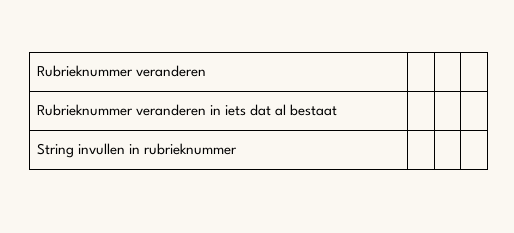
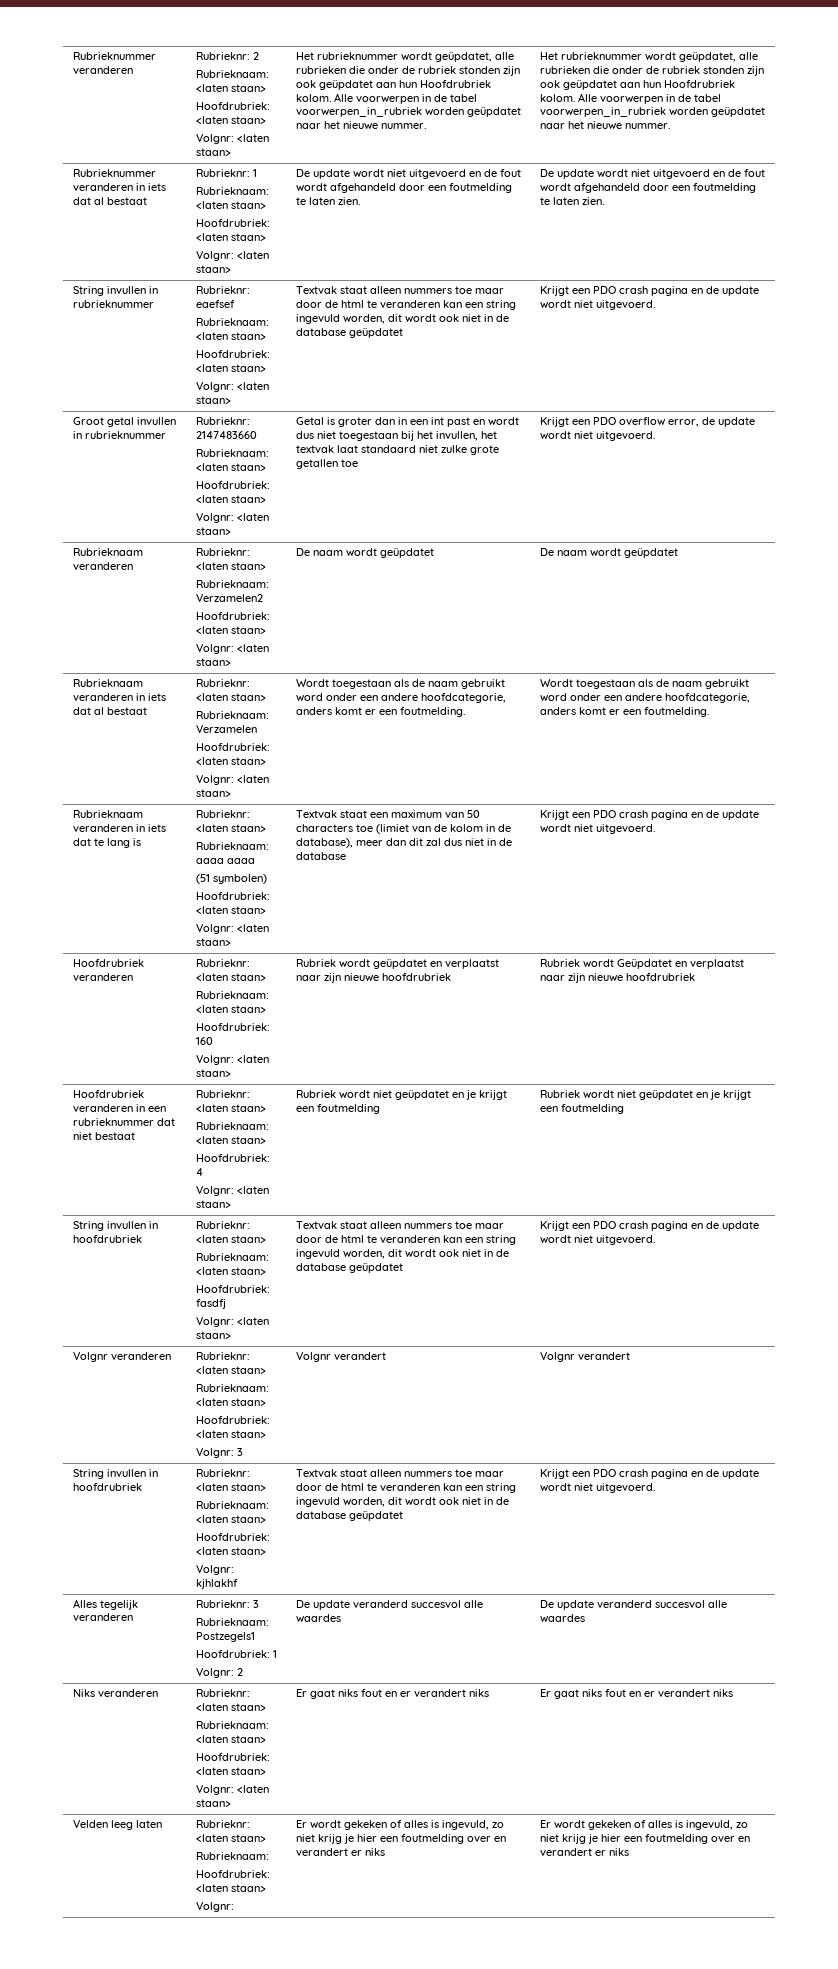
(206, 71) | | -> [195,52,259,60] [195,70,269,78] [195,84,266,92] [195,102,270,110] [195,116,266,124] [195,134,269,144] [195,148,231,156] [295,52,514,62] [295,66,520,76] [295,80,491,90] [295,93,477,104] [295,107,521,117] [295,121,426,129] [539,52,758,62] [539,66,764,76] [539,80,735,90] [539,93,721,104] [539,107,765,117] [539,121,670,129] Rubrieknr: 2 // Rubrieknaam: <laten staan> // Hoofdrubriek: <laten staan> // Volgnr: <laten staan> | Het rubrieknummer wordt geüpdatet, alle rubrieken die onder de rubriek stonden zijn ook geüpdatet aan hun Hoofdrubriek kolom. Alle voorwerpen in de tabel voorwerpen_in_rubriek worden geüpdatet naar het nieuwe nummer. | Het rubrieknummer wordt geüpdatet, alle rubrieken die onder de rubriek stonden zijn ook geüpdatet aan hun Hoofdrubriek kolom. Alle voorwerpen in de tabel voorwerpen_in_rubriek worden geüpdatet naar het nieuwe nummer.
[36,143,237,158] | | // String invullen in rubrieknummer | | | -> [195,169,257,177] [195,187,269,195] [195,201,266,209] [195,219,270,227] [195,233,266,241] [195,251,269,261] [195,265,231,273] [295,169,521,179] [295,183,512,193] [295,197,360,205] [539,169,765,179] [539,183,756,193] [539,197,604,205] [72,286,158,296] [72,300,154,308] [195,286,250,294] [195,300,235,308] [195,318,269,326] [195,332,266,340] [195,350,270,358] [195,364,266,372] [195,382,269,392] [195,396,231,404] [295,286,504,294] [295,300,516,310] [295,314,509,324] [295,328,403,338] [539,286,759,296] [539,300,655,310] [72,417,176,427] [72,431,166,439] [195,417,250,425] [195,431,257,439] [195,449,269,457] [195,463,266,471] [195,481,270,489] [195,495,266,503] [195,513,269,523] [195,527,231,535] [295,417,519,427] [295,431,497,441] [295,445,499,455] [295,459,358,469] [539,417,755,427] [539,431,655,441] [72,548,143,556] [72,562,133,570] [195,548,250,556] [195,562,266,570] [195,580,269,588] [195,594,263,602] [195,612,270,620] [195,626,266,634] [195,644,269,654] [195,658,231,666] [295,548,434,558] [539,548,678,558] [72,679,143,687] [72,693,166,701] [72,707,147,715] [195,679,250,687] [195,693,266,701] [195,711,269,719] [195,725,257,733] [195,743,270,751] [195,757,266,765] [195,775,269,785] [195,789,231,797] [295,679,505,689] [295,693,506,703] [295,707,465,717] [539,679,749,689] [539,693,750,703] [539,707,709,717] [72,810,143,818] [72,824,166,832] [72,838,141,848] [195,810,250,818] [195,824,266,832] [195,842,269,850] [195,858,255,864] [195,874,267,884] [195,892,270,900] [195,906,266,914] [195,924,269,934] [195,938,231,946] [295,810,480,818] [295,824,511,834] [295,838,512,848] [295,852,346,860] [539,810,759,820] [539,824,655,834] [72,959,144,967] [72,973,133,981] [195,959,250,967] [195,973,266,981] [195,991,269,999] [195,1005,266,1013] [195,1023,270,1031] [195,1037,213,1045] [195,1055,269,1065] [195,1069,231,1077] [295,959,499,969] [295,973,451,983] [539,959,744,969] [539,973,695,983] [72,1090,144,1098] [72,1104,166,1112] [72,1118,175,1126] [72,1132,135,1140] [195,1090,250,1098] [195,1104,266,1112] [195,1122,269,1130] [195,1136,266,1144] [195,1154,270,1162] [195,1168,203,1176] [195,1186,269,1196] [195,1200,231,1208] [295,1090,507,1100] [295,1104,380,1114] [539,1090,751,1100] [539,1104,624,1114] [72,1221,158,1231] [72,1235,142,1243] [195,1221,250,1229] [195,1235,266,1243] [195,1253,269,1261] [195,1267,266,1275] [195,1285,270,1293] [195,1299,226,1309] [195,1317,269,1327] [195,1331,231,1339] [295,1221,504,1229] [295,1235,516,1245] [295,1249,509,1259] [295,1263,403,1273] [539,1221,759,1231] [539,1235,655,1245] [72,1352,171,1362] [195,1352,250,1360] [195,1366,266,1374] [195,1384,269,1392] [195,1398,266,1406] [195,1416,270,1424] [195,1430,266,1438] [195,1448,243,1458] [295,1352,386,1362] [539,1352,630,1362] [72,1469,158,1479] [72,1483,142,1491] [195,1469,250,1477] [195,1483,266,1491] [195,1501,269,1509] [195,1515,266,1523] [195,1533,270,1541] [195,1547,266,1555] [195,1565,234,1575] [195,1579,238,1589] [295,1469,504,1477] [295,1483,516,1493] [295,1497,509,1507] [295,1511,403,1521] [539,1469,759,1479] [539,1483,655,1493] [72,1599,138,1610] [72,1613,133,1621] [195,1600,259,1608] [195,1618,269,1626] [195,1632,255,1642] [195,1650,277,1658] [195,1668,243,1678] [295,1600,483,1610] [295,1614,341,1622] [539,1600,727,1610] [539,1614,585,1622] [72,1689,158,1697] [195,1689,250,1697] [195,1703,266,1711] [195,1721,269,1729] [195,1735,266,1743] [195,1753,270,1761] [195,1767,266,1775] [195,1785,269,1795] [195,1799,231,1807] [295,1689,489,1699] [539,1689,733,1699] [72,1820,162,1830] [195,1820,250,1828] [195,1834,266,1842] [195,1852,269,1860] [195,1870,270,1878] [195,1884,266,1892] [195,1902,234,1912] [295,1820,504,1830] [295,1834,506,1844] [295,1848,385,1856] [539,1820,748,1830] [539,1834,750,1844] [539,1848,629,1856] Rubrieknr: 1 // Rubrieknaam: <laten staan> // Hoofdrubriek: <laten staan> // Volgnr: <laten staan> | De update wordt niet uitgevoerd en de fout wordt afgehandeld door een foutmelding te laten zien. | De update wordt niet uitgevoerd en de fout wordt afgehandeld door een foutmelding te laten zien. // String invullen in rubrieknummer | Rubrieknr: eaefsef // Rubrieknaam: <laten staan> // Hoofdrubriek: <laten staan> // Volgnr: <laten staan> | Textvak staat alleen nummers toe maar door de html te veranderen kan een string ingevuld worden, dit wordt ook niet in de database geüpdatet | Krijgt een PDO crash pagina en de update wordt niet uitgevoerd. // Groot getal invullen in rubrieknummer | Rubrieknr: 2147483660 // Rubrieknaam: <laten staan> // Hoofdrubriek: <laten staan> // Volgnr: <laten staan> | Getal is groter dan in een int past en wordt dus niet toegestaan bij het invullen, het textvak laat standaard niet zulke grote getallen toe | Krijgt een PDO overflow error, de update wordt niet uitgevoerd. // Rubrieknaam veranderen | Rubrieknr: <laten staan> // Rubrieknaam: Verzamelen2 // Hoofdrubriek: <laten staan> // Volgnr: <laten staan> | De naam wordt geüpdatet | De naam wordt geüpdatet // Rubrieknaam veranderen in iets dat al bestaat | Rubrieknr: <laten staan> // Rubrieknaam: Verzamelen // Hoofdrubriek: <laten staan> // Volgnr: <laten staan> | Wordt toegestaan als de naam gebruikt word onder een andere hoofdcategorie, anders komt er een foutmelding. | Wordt toegestaan als de naam gebruikt word onder een andere hoofdcategorie, anders komt er een foutmelding. // Rubrieknaam veranderen in iets dat te lang is | Rubrieknr: <laten staan> // Rubrieknaam: aaaa aaaa // (51 symbolen) // Hoofdrubriek: <laten staan> // Volgnr: <laten staan> | Textvak staat een maximum van 50 characters toe (limiet van de kolom in de database), meer dan dit zal dus niet in de database | Krijgt een PDO crash pagina en de update wordt niet uitgevoerd. // Hoofdrubriek veranderen | Rubrieknr: <laten staan> // Rubrieknaam: <laten staan> // Hoofdrubriek: 160 // Volgnr: <laten staan> | Rubriek wordt geüpdatet en verplaatst naar zijn nieuwe hoofdrubriek | Rubriek wordt Geüpdatet en verplaatst naar zijn nieuwe hoofdrubriek // Hoofdrubriek veranderen in een rubrieknummer dat niet bestaat | Rubrieknr: <laten staan> // Rubrieknaam: <laten staan> // Hoofdrubriek: 4 // Volgnr: <laten staan> | Rubriek wordt niet geüpdatet en je krijgt een foutmelding | Rubriek wordt niet geüpdatet en je krijgt een foutmelding // String invullen in hoofdrubriek | Rubrieknr: <laten staan> // Rubrieknaam: <laten staan> // Hoofdrubriek: fasdfj // Volgnr: <laten staan> | Textvak staat alleen nummers toe maar door de html te veranderen kan een string ingevuld worden, dit wordt ook niet in de database geüpdatet | Krijgt een PDO crash pagina en de update wordt niet uitgevoerd. // Volgnr veranderen | Rubrieknr: <laten staan> // Rubrieknaam: <laten staan> // Hoofdrubriek: <laten staan> // Volgnr: 3 | Volgnr verandert | Volgnr verandert // String invullen in hoofdrubriek | Rubrieknr: <laten staan> // Rubrieknaam: <laten staan> // Hoofdrubriek: <laten staan> // Volgnr: kjhlakhf | Textvak staat alleen nummers toe maar door de html te veranderen kan een string ingevuld worden, dit wordt ook niet in de database geüpdatet | Krijgt een PDO crash pagina en de update wordt niet uitgevoerd. // Alles tegelijk veranderen | Rubrieknr: 3 // Rubrieknaam: Postzegels1 // Hoofdrubriek: 1 // Volgnr: 2 | De update veranderd succesvol alle waardes | De update veranderd succesvol alle waardes // Niks veranderen | Rubrieknr: <laten staan> // Rubrieknaam: <laten staan> // Hoofdrubriek: <laten staan> // Volgnr: <laten staan> | Er gaat niks fout en er verandert niks | Er gaat niks fout en er verandert niks // Velden leeg laten | Rubrieknr: <laten staan> // Rubrieknaam: // Hoofdrubriek: <laten staan> // Volgnr: | Er wordt gekeken of alles is ingevuld, zo niet krijg je hier een foutmelding over en verandert er niks | Er wordt gekeken of alles is ingevuld, zo niet krijg je hier een foutmelding over en verandert er niks

